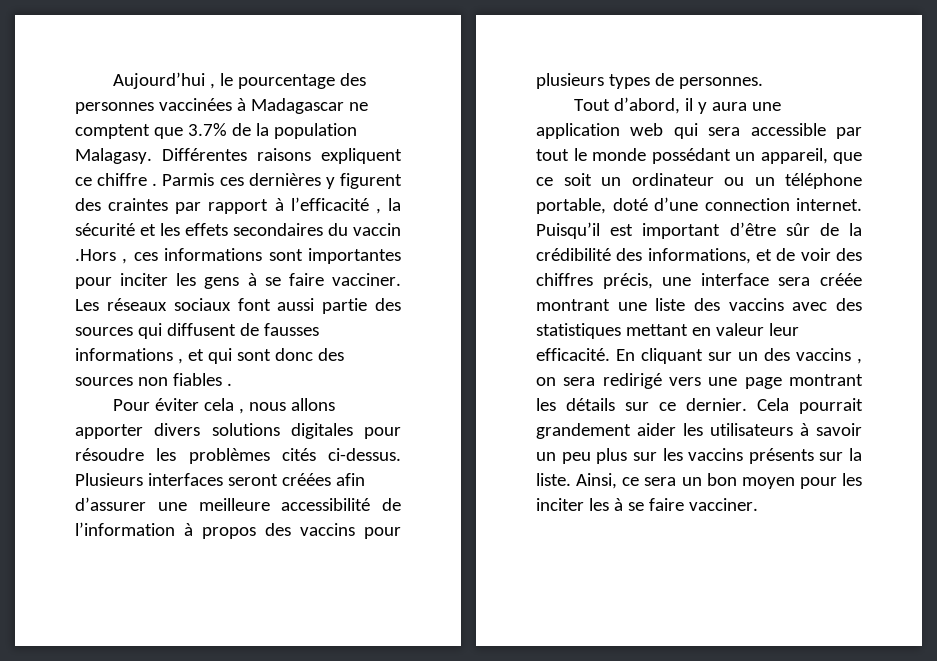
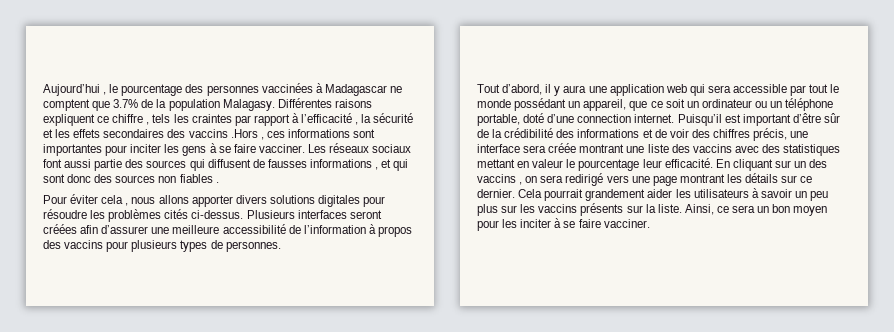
[152,173,402,189] [75,198,101,211] . Parmis ces dernières y figurent des -> [146,114,189,125] , tels les
[328,223,401,236] du vaccin -> [167,129,228,138] des vaccins
[647,248,751,264] informations, -> [577,129,640,138] informations
(764, 329) none -> [566,159,640,171] le pourcentage
[588,498,609,511] les -> (552, 223) none

